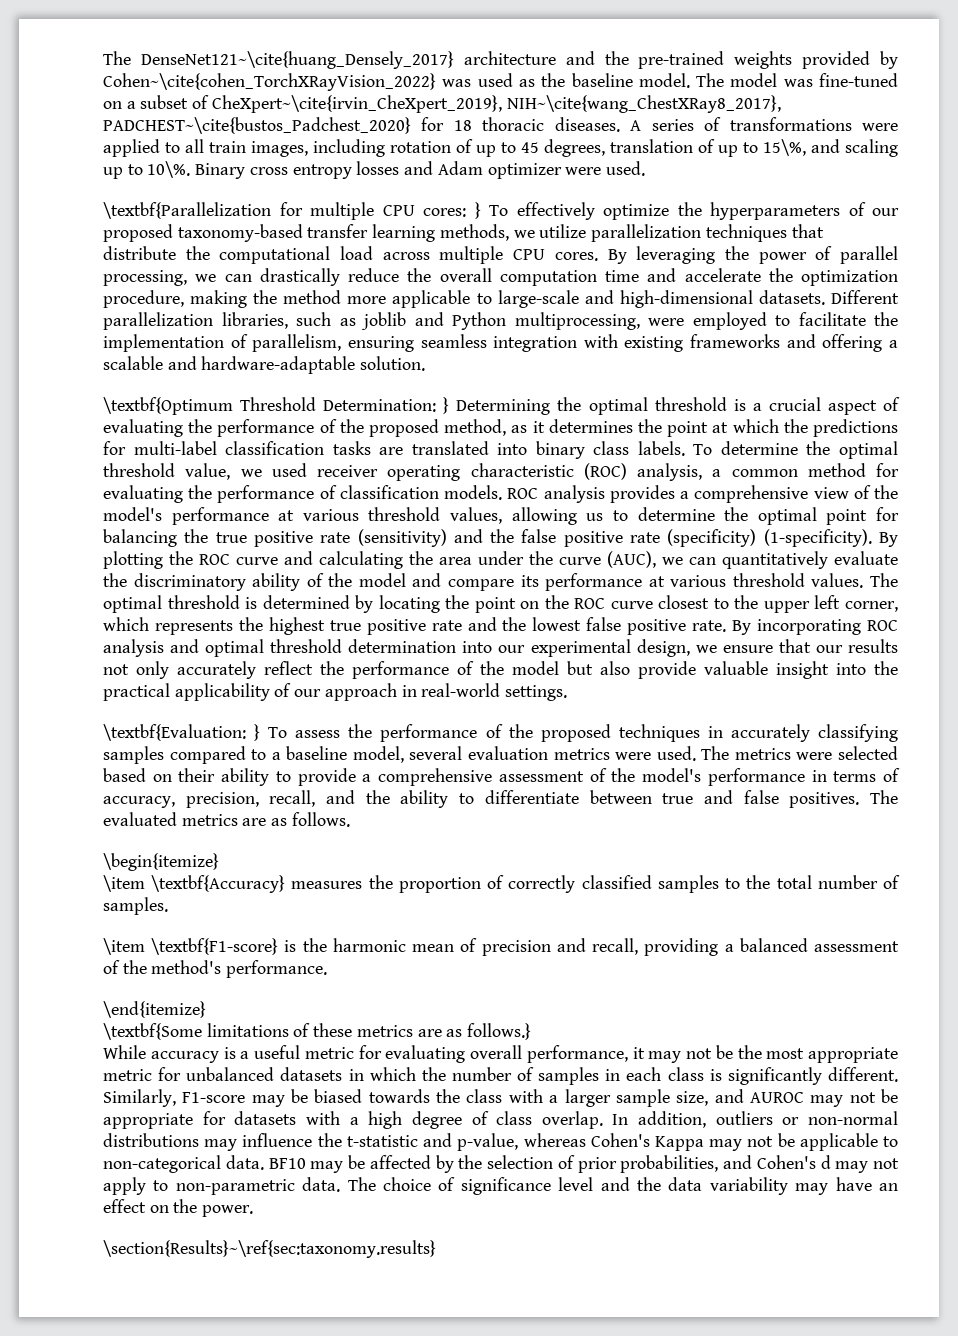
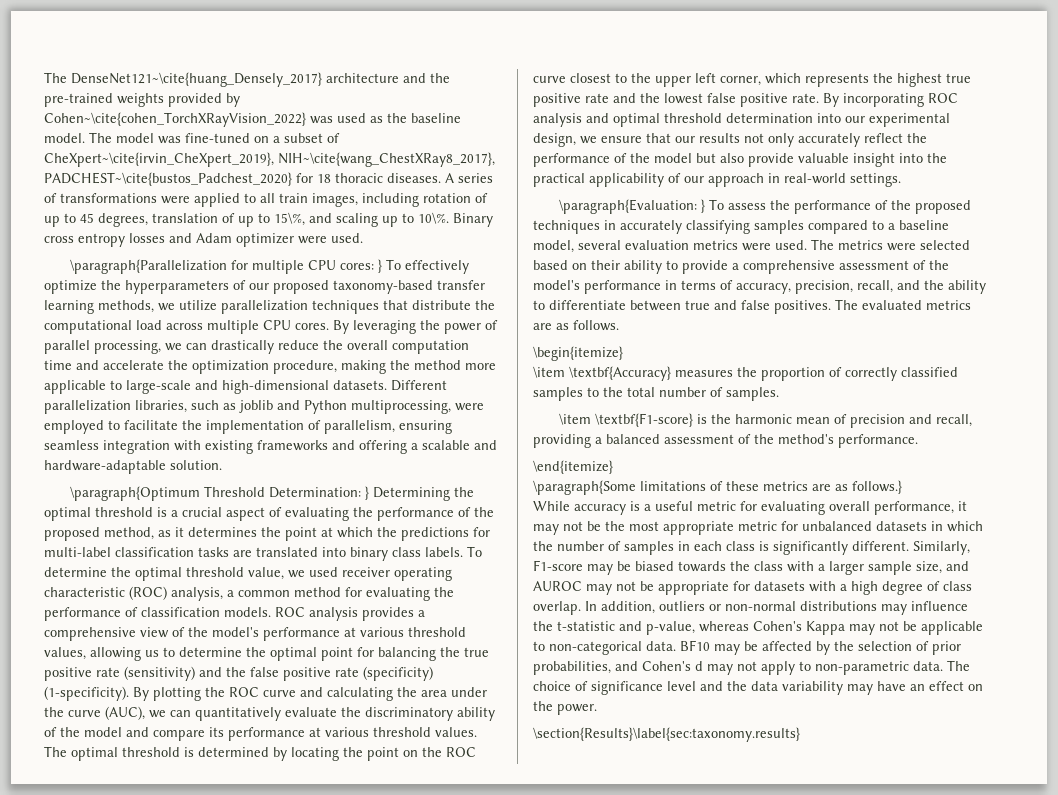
[103,202,271,219] \textbf{Parallelization -> [69,259,227,274] \paragraph{Parallelization
[103,397,233,415] \textbf{Optimum -> [69,486,200,501] \paragraph{Optimum
[103,724,246,741] \textbf{Evaluation: -> [558,199,697,214] \paragraph{Evaluation:
[103,1023,202,1040] \textbf{Some -> [533,480,636,495] \paragraph{Some
[103,1240,436,1258] \section{Results}~\ref{sec:taxonomy.results} -> [533,727,800,742] \section{Results}\label{sec:taxonomy.results}

